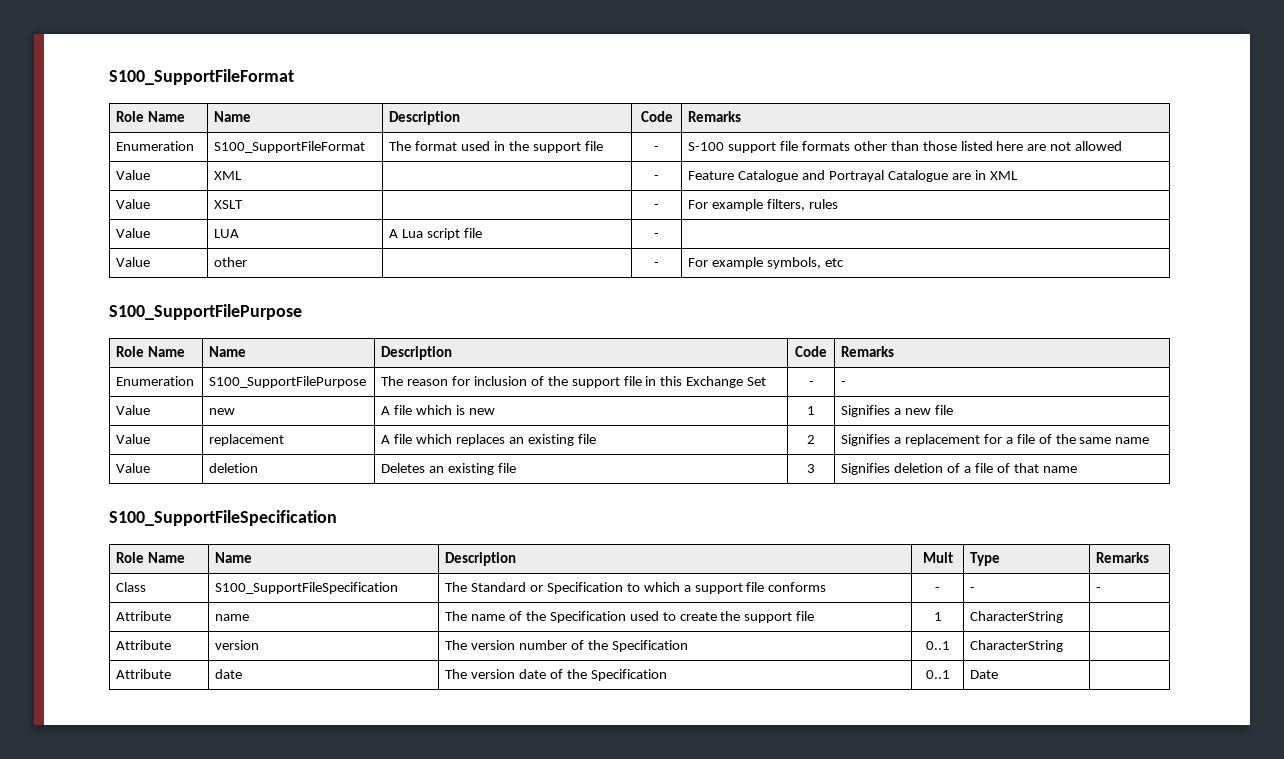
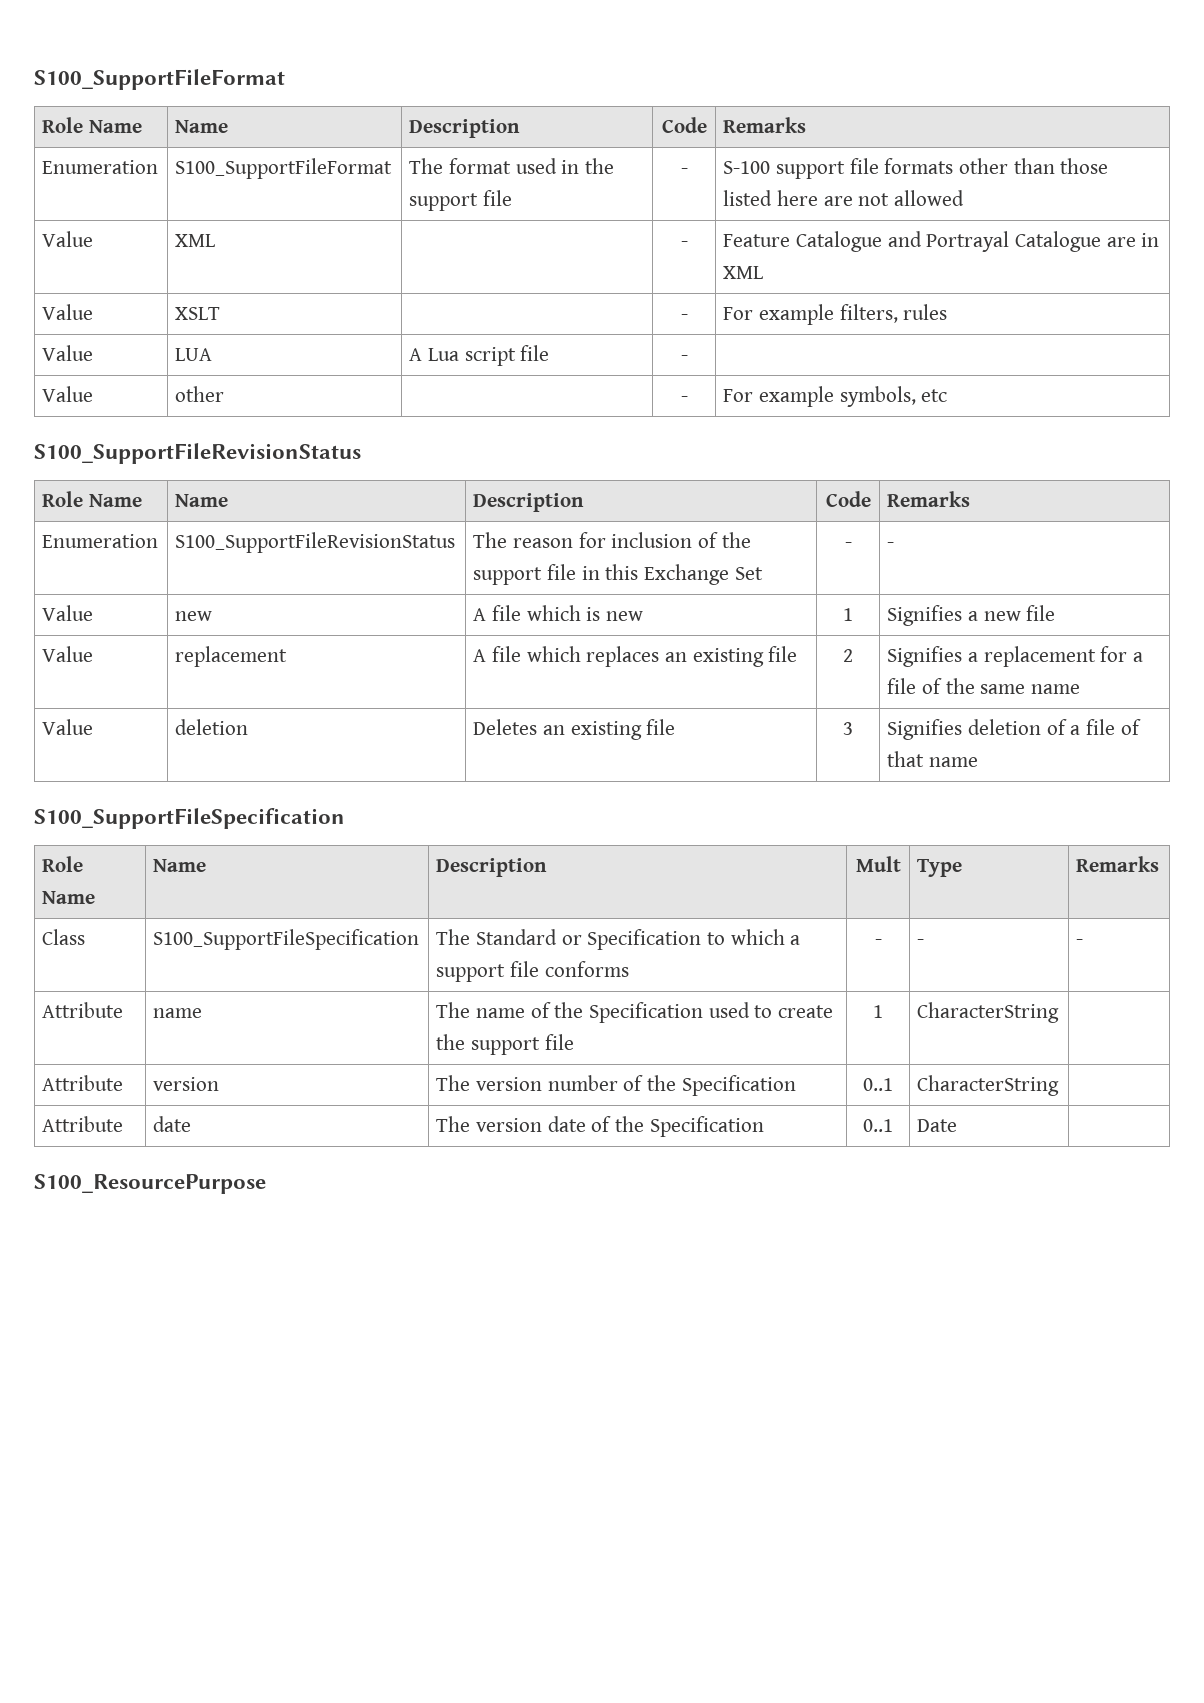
[109,304,302,320] [116,346,186,357] [209,346,247,357] [381,346,453,360] [795,346,827,357] [841,346,895,357] [116,376,195,386] [209,376,367,388] S100_SupportFilePurpose // Role Name | Name | Description | Code | Remarks // Enumeration | S100_SupportFilePurpose -> [34,443,361,464] [42,491,143,507] [175,494,229,507] [473,493,585,512] [825,491,871,507] [887,491,971,507] [42,534,159,548] [175,532,456,553] S100_SupportFileRevisionStatus // Role Name | Name | Description | Code | Remarks // Enumeration | S100_SupportFileRevisionStatus
(999, 674) none -> [34,1174,266,1194] // S100_ResourcePurpose

